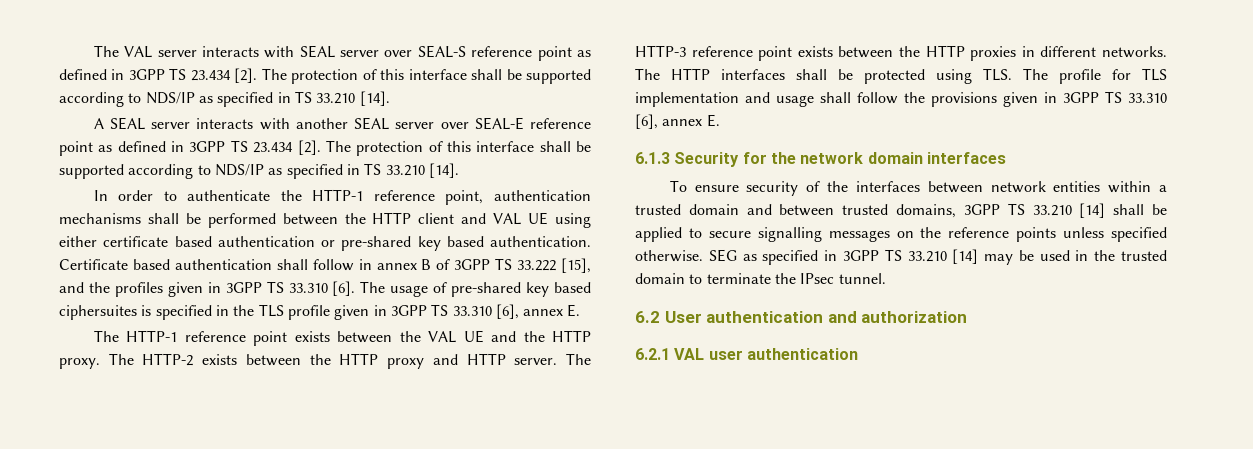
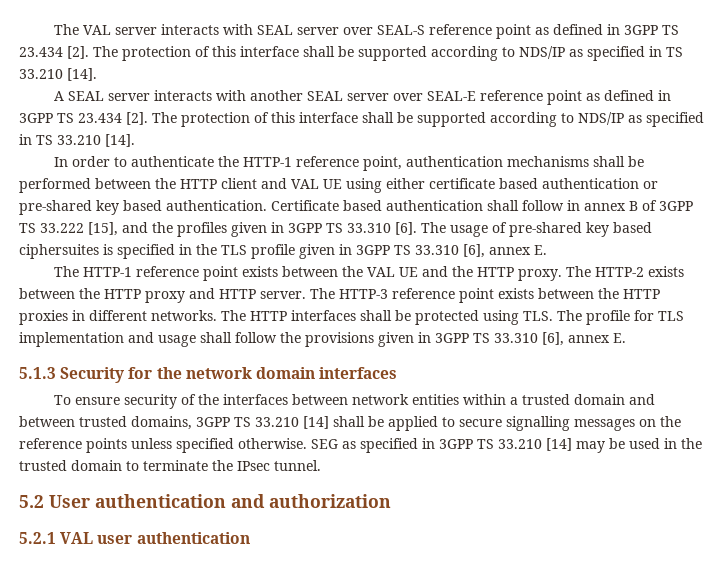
[635,152,670,164] 6.1.3 -> [19,367,56,379] 5.1.3
[635,311,660,323] 6.2 -> [19,495,44,508] 5.2
[635,348,670,360] 6.2.1 -> [19,532,56,544] 5.2.1

